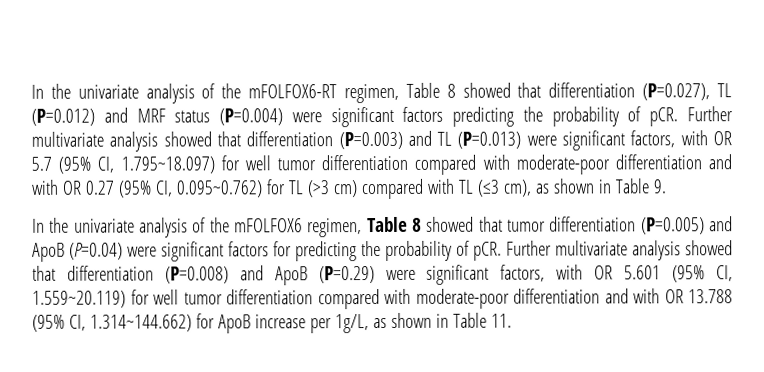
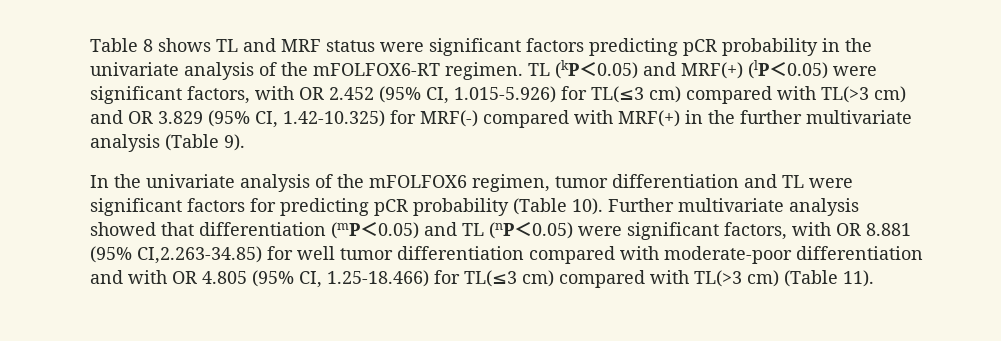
[31,82,733,104] [31,106,733,128] [31,130,732,152] [31,156,215,174] In the univariate analysis of the mFOLFOX6-RT regimen, Table 8 showed that differentiation (P=0.027), TL (P=0.012) and MRF status (P=0.004) were significant factors predicting the probability of pCR. Further multivariate analysis showed that differentiation (P=0.003) and TL (P=0.013) were significant factors, with OR 5.7 (95% CI, 1.795~18.097) -> [90,38,872,56] [90,60,877,80] [90,86,906,104] [90,110,912,128] [90,134,245,152] [90,174,853,192] [90,198,859,216] [90,222,911,240] [90,246,262,264] Table 8 shows TL and MRF status were significant factors predicting pCR probability in the univariate analysis of the mFOLFOX6-RT regimen. TL (kP＜0.05) and MRF(+) (lP＜0.05) were significant factors, with OR 2.452 (95% CI, 1.015-5.926) for TL(≤3 cm) compared with TL(>3 cm) and OR 3.829 (95% CI, 1.42-10.325) for MRF(-) compared with MRF(+) in the further multivariate analysis (Table 9). // In the univariate analysis of the mFOLFOX6 regimen, tumor differentiation and TL were significant factors for predicting pCR probability (Table 10). Further multivariate analysis showed that differentiation (mP＜0.05) and TL (nP＜0.05) were significant factors, with OR 8.881 (95% CI,2.263-34.85)
[84,178,667,200] [32,216,733,238] [32,240,733,262] [32,264,733,286] [32,288,733,310] [32,312,512,334] 0.27 (95% CI, 0.095~0.762) for TL (>3 cm) compared with TL (≤3 cm), as shown in Table 9. // In the univariate analysis of the mFOLFOX6 regimen, Table 8 showed that tumor differentiation (P=0.005) and ApoB (P=0.04) were significant factors for predicting the probability of pCR. Further multivariate analysis showed that differentiation (P=0.008) and ApoB (P=0.29) were significant factors, with OR 5.601 (95% CI, 1.559~20.119) for well tumor differentiation compared with moderate-poor differentiation and with OR 13.788 (95% CI, 1.314~144.662) for ApoB increase per 1g/L, as shown in Table 11. -> [202,270,874,288] 4.805 (95% CI, 1.25-18.466) for TL(≤3 cm) compared with TL(>3 cm) (Table 11).

